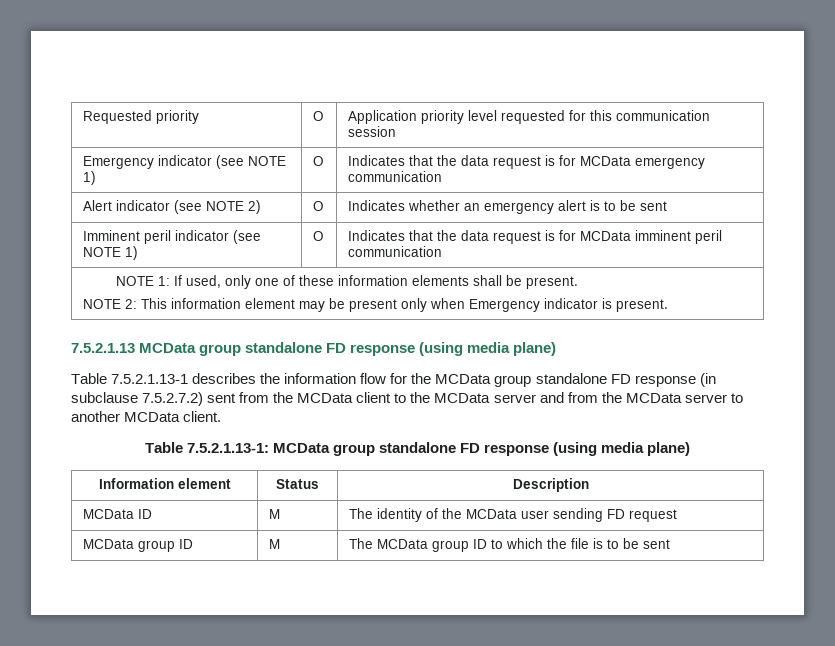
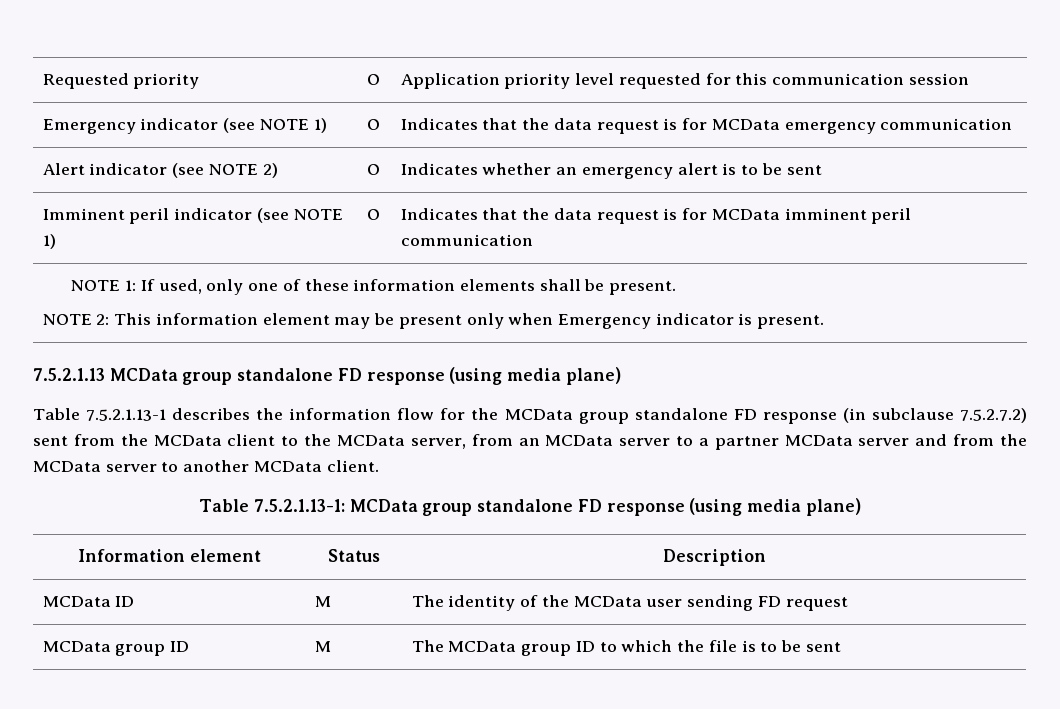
(491, 398) none -> [410,434,853,450] server, from an MCData server to a partner MCData

